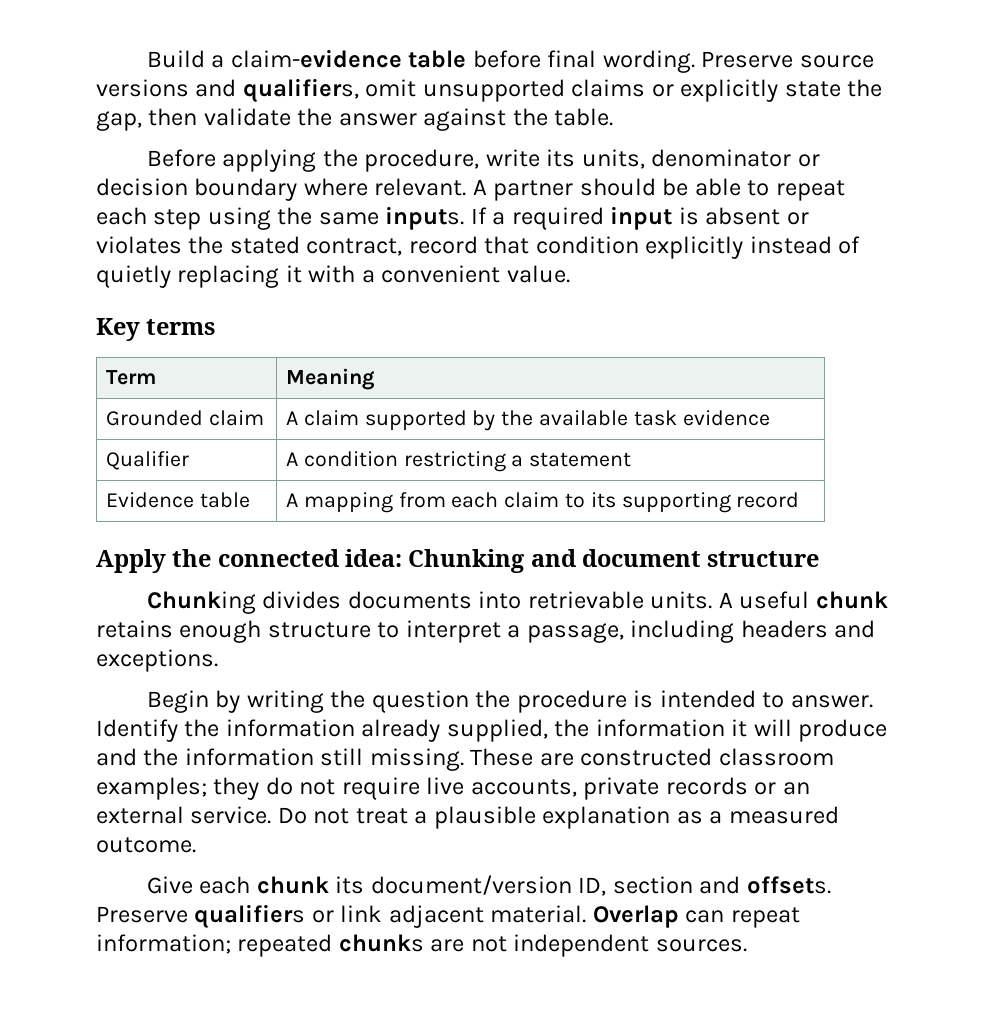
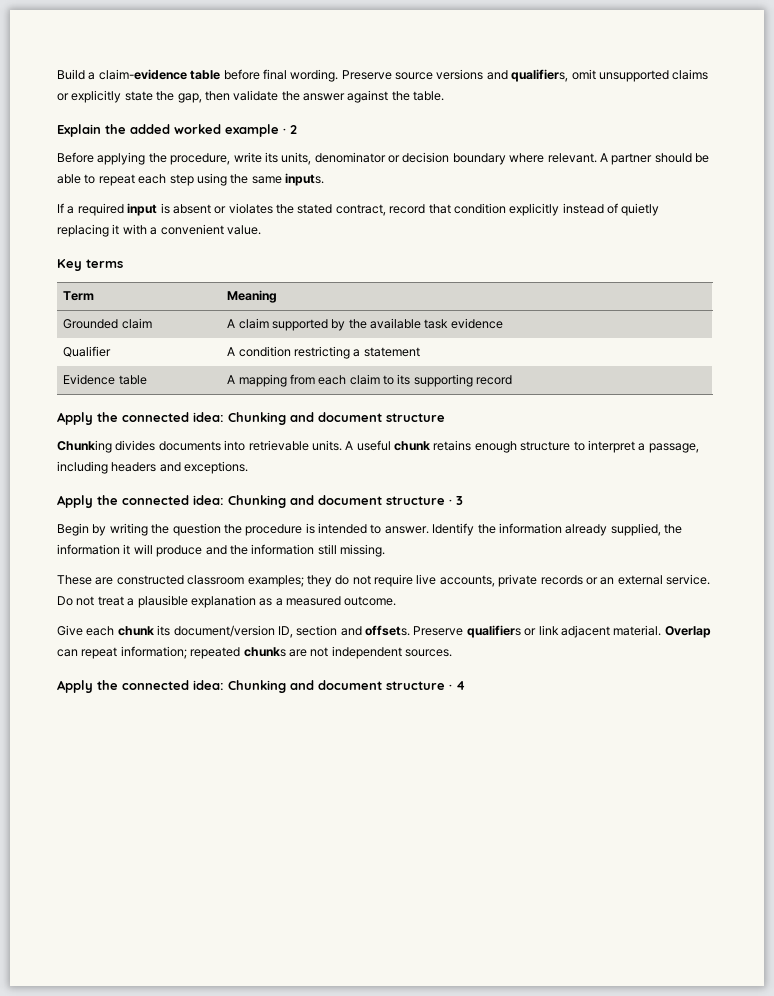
(614, 117) none -> [57,124,297,137] // Explain the added worked example · 2
(465, 218) none -> (324, 179) //
(218, 660) none -> [57,495,463,508] // Apply the connected idea: Chunking and document structure · 3
(464, 759) none -> (385, 550) //
(747, 945) none -> [57,680,465,693] // Apply the connected idea: Chunking and document structure · 4

